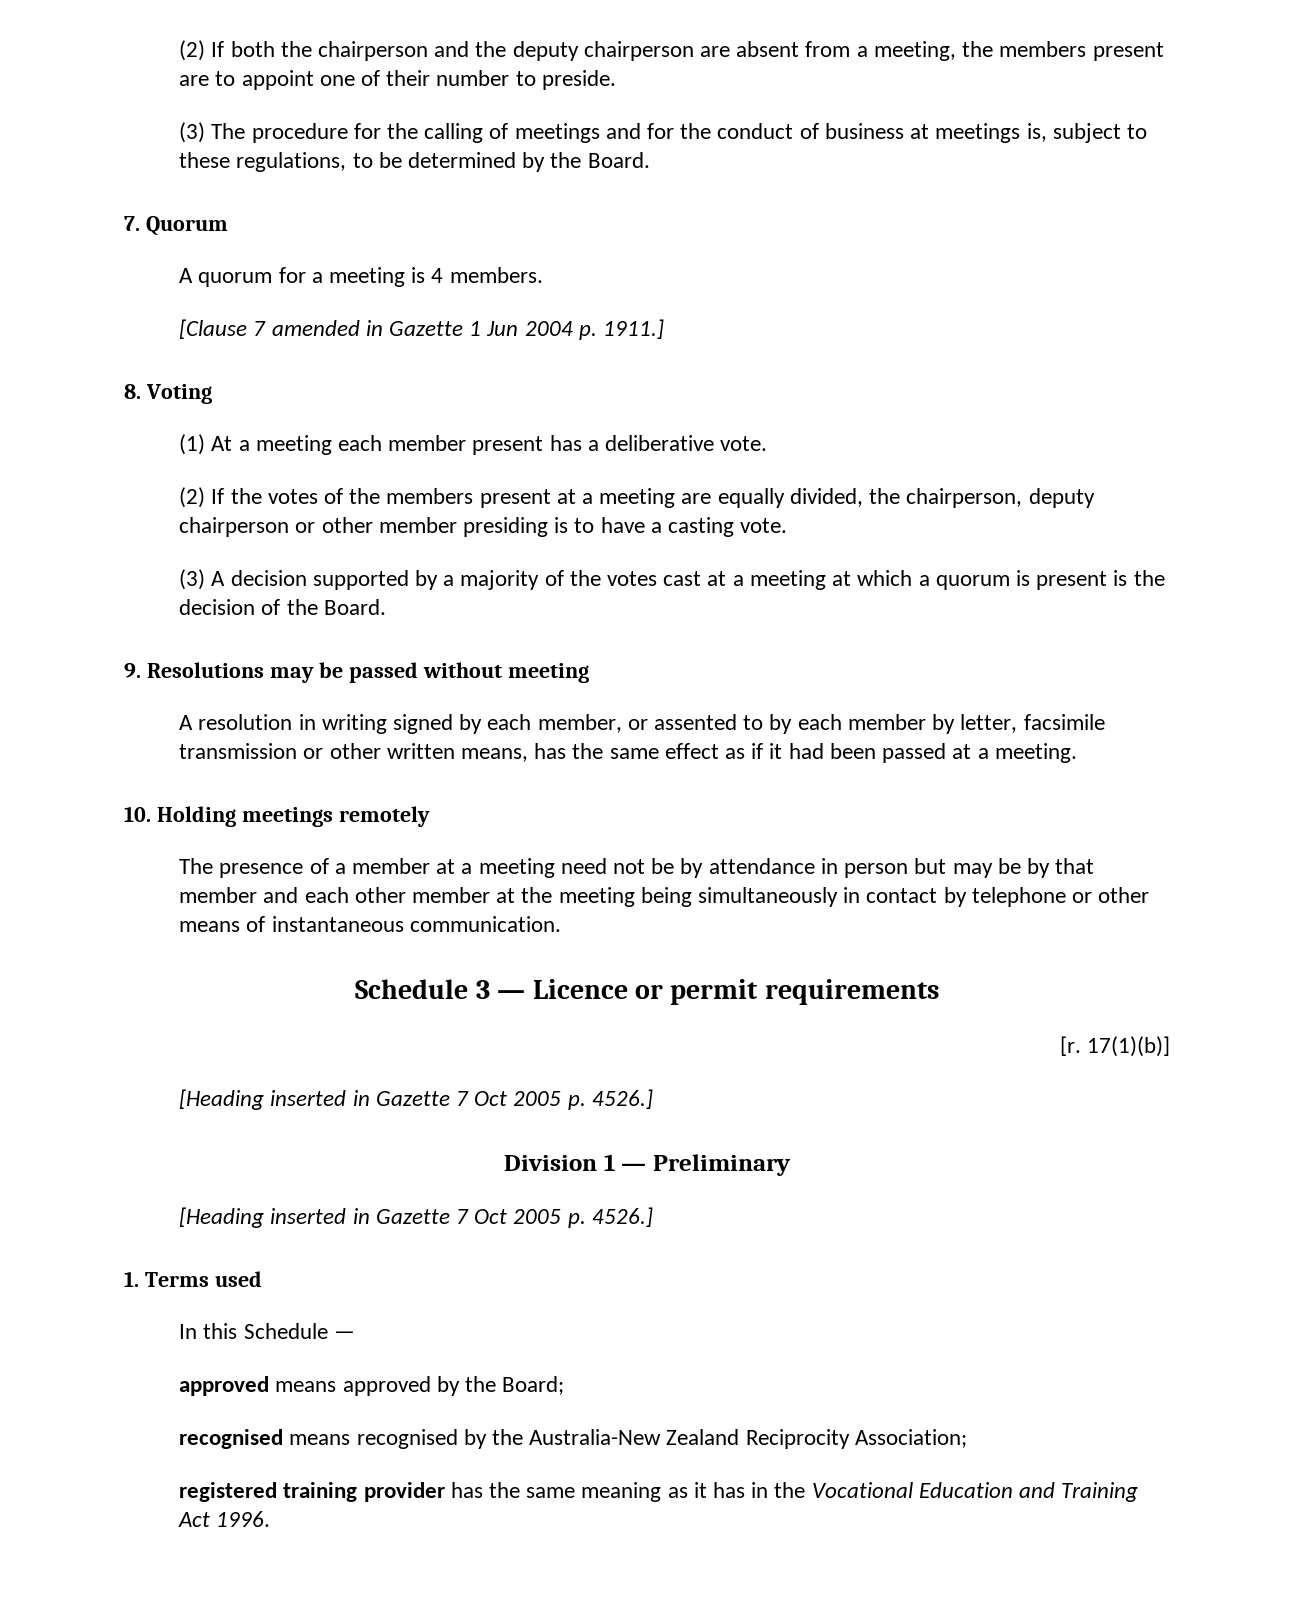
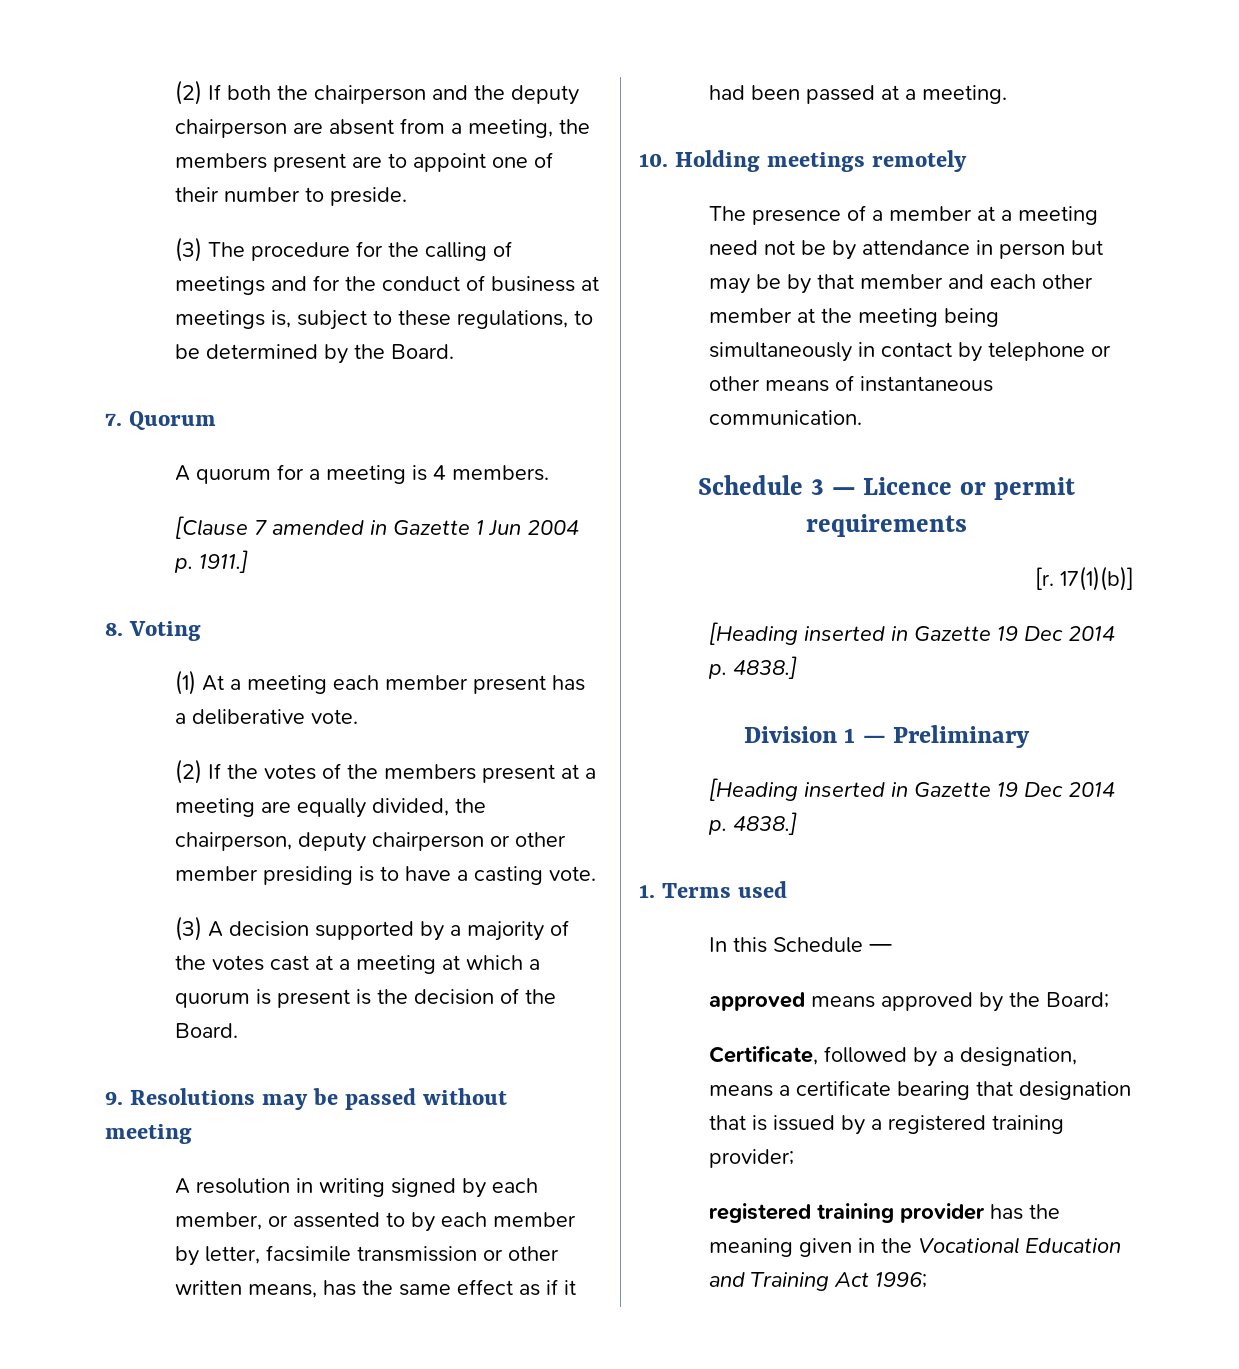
[455,1089,653,1110] 7 Oct 2005 p. 4526.] -> [997,626,1116,641] [708,656,798,679] 19 Dec 2014 p. 4838.]
[455,1207,653,1228] 7 Oct 2005 p. 4526.] -> [997,782,1116,797] [708,812,798,835] 19 Dec 2014 p. 4838.]
[179,1429,967,1449] recognised means recognised by the Australia-New Zealand Reciprocity Association; -> [709,1046,1078,1067] [709,1080,1132,1100] [709,1115,1065,1135] [709,1149,795,1168] Certificate, followed by a designation, means a certificate bearing that designation that is issued by a registered training provider;
[526,1482,746,1502] same meaning as it has -> [709,1238,853,1257] meaning given
[216,1511,271,1527] 1996. -> [875,1272,928,1288] 1996;

